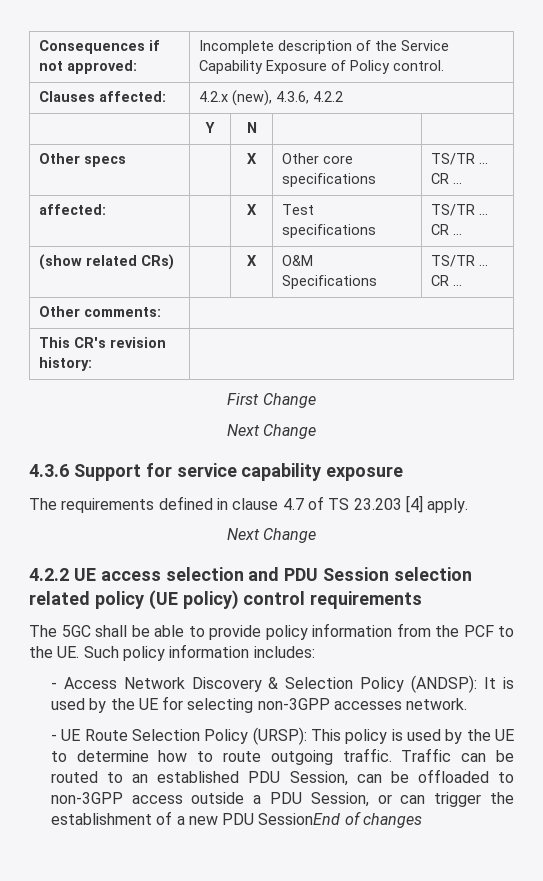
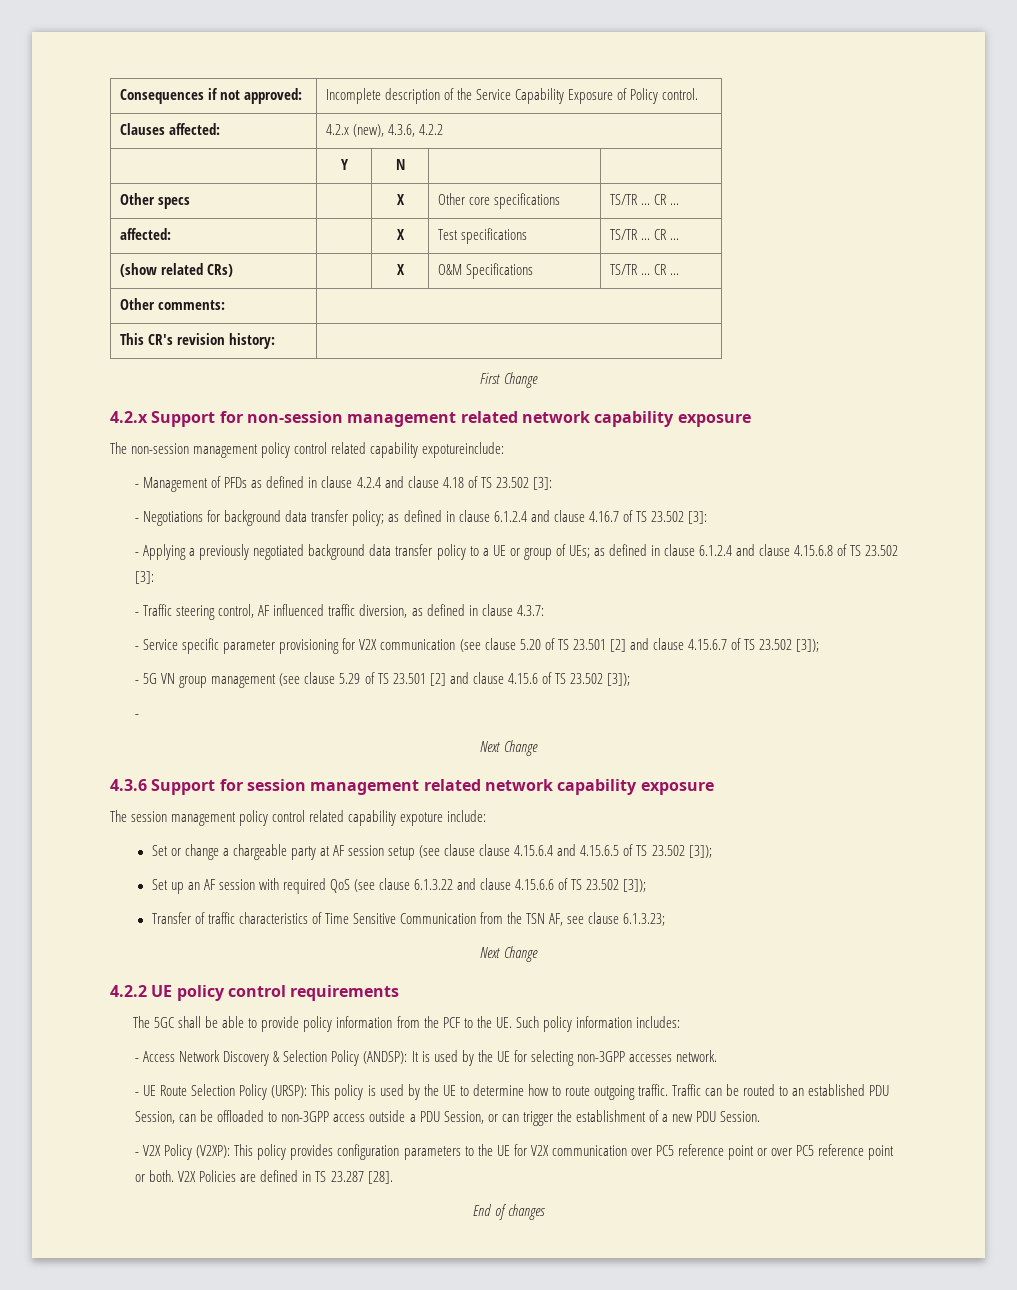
(316, 400) none -> [110,411,751,427] [110,442,505,458] [135,476,552,492] [135,510,707,526] [135,544,899,560] [135,571,155,584] [135,604,544,620] [135,638,820,654] [135,672,630,688] [135,714,140,718] // 4.2.x Support for non-session management related network capability exposure // The non-session management policy control related capability expotureinclude: // - Management of PFDs as defined in clause 4.2.4 and clause 4.18 of TS 23.502 [3]: // - Negotiations for background data transfer policy; as defined in clause 6.1.2.4 and clause 4.16.7 of TS 23.502 [3]: // - Applying a previously negotiated background data transfer policy to a UE or group of UEs; as defined in clause 6.1.2.4 and clause 4.15.6.8 of TS 23.502 [3]: // - Traffic steering control, AF influenced traffic diversion, as defined in clause 4.3.7: // - Service specific parameter provisioning for V2X communication (see clause 5.20 of TS 23.501 [2] and clause 4.15.6.7 of TS 23.502 [3]); // - 5G VN group management (see clause 5.29 of TS 23.501 [2] and clause 4.15.6 of TS 23.502 [3]); // -
[176,463,404,481] [29,495,469,513] [226,528,317,543] [29,567,473,581] [29,590,239,610] service capability exposure // The requirements defined in clause 4.7 of TS 23.203 [4] apply. // Next Change // 4.2.2 UE access selection and PDU Session selection related policy (UE policy) -> [246,779,714,795] [110,810,487,826] [151,844,712,860] [151,878,647,894] [151,912,666,926] [480,946,538,962] [110,985,225,1001] session management related network capability exposure // The session management policy control related capability expoture include: // Set or change a chargeable party at AF session setup (see clause clause 4.15.6.4 and 4.15.6.5 of TS 23.502 [3]); // Set up an AF session with required QoS (see clause 6.1.3.22 and clause 4.15.6.6 of TS 23.502 [3]); // Transfer of traffic characteristics of Time Sensitive Communication from the TSN AF, see clause 6.1.3.23; // Next Change // 4.2.2 UE policy
[258,813,341,825] SessionEnd -> [720,1111,761,1122] [135,1144,895,1160] [135,1170,393,1184] [473,1204,493,1216] Session. // - V2X Policy (V2XP): This policy provides configuration parameters to the UE for V2X communication over PC5 reference point or over PC5 reference point or both. V2X Policies are defined in TS 23.287 [28]. // End

